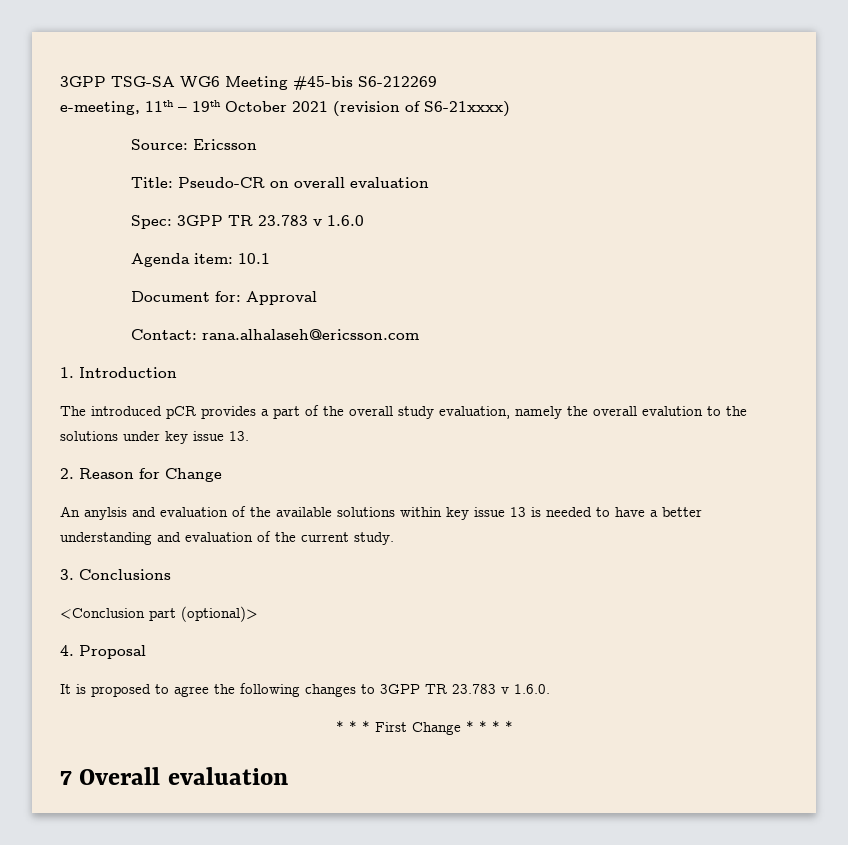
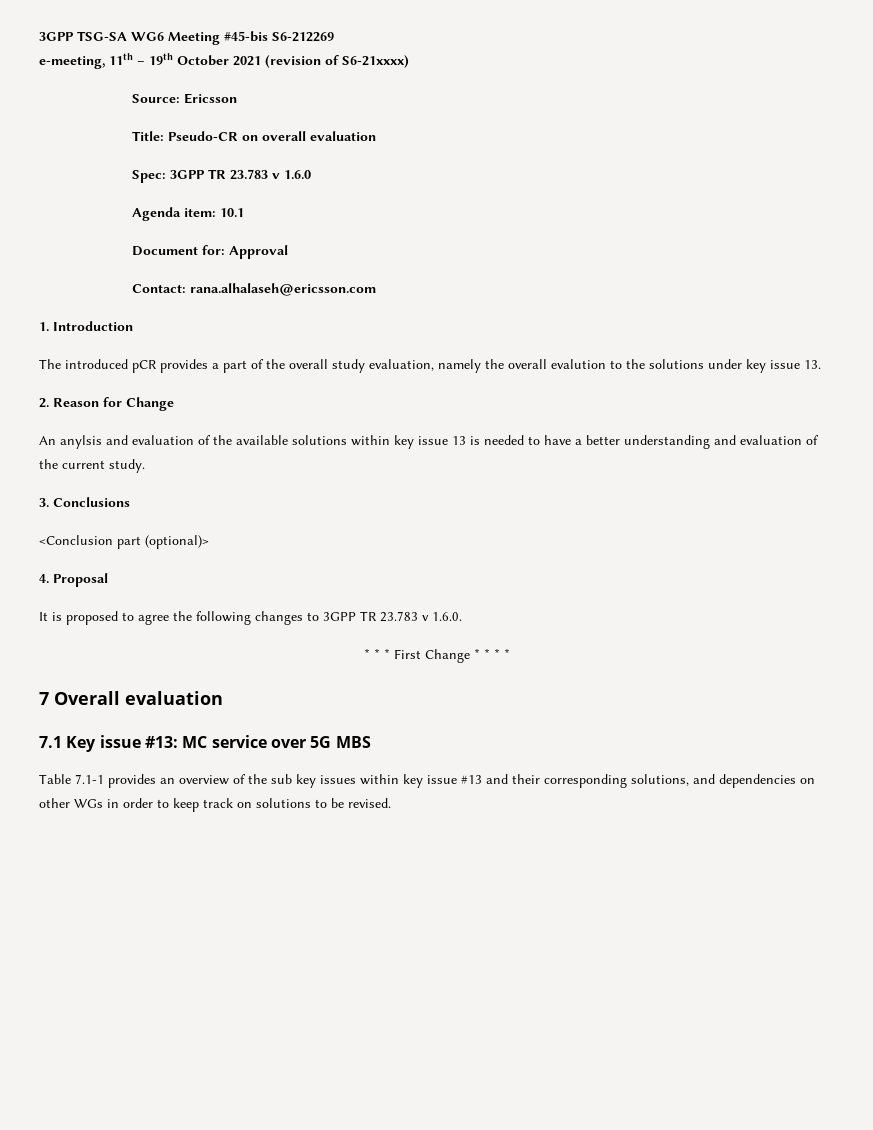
(288, 776) none -> [39,735,371,752] [39,774,815,788] [39,798,391,812] // 7.1 Key issue #13: MC service over 5G MBS // Table 7.1-1 provides an overview of the sub key issues within key issue #13 and their corresponding solutions, and dependencies on other WGs in order to keep track on solutions to be revised.

